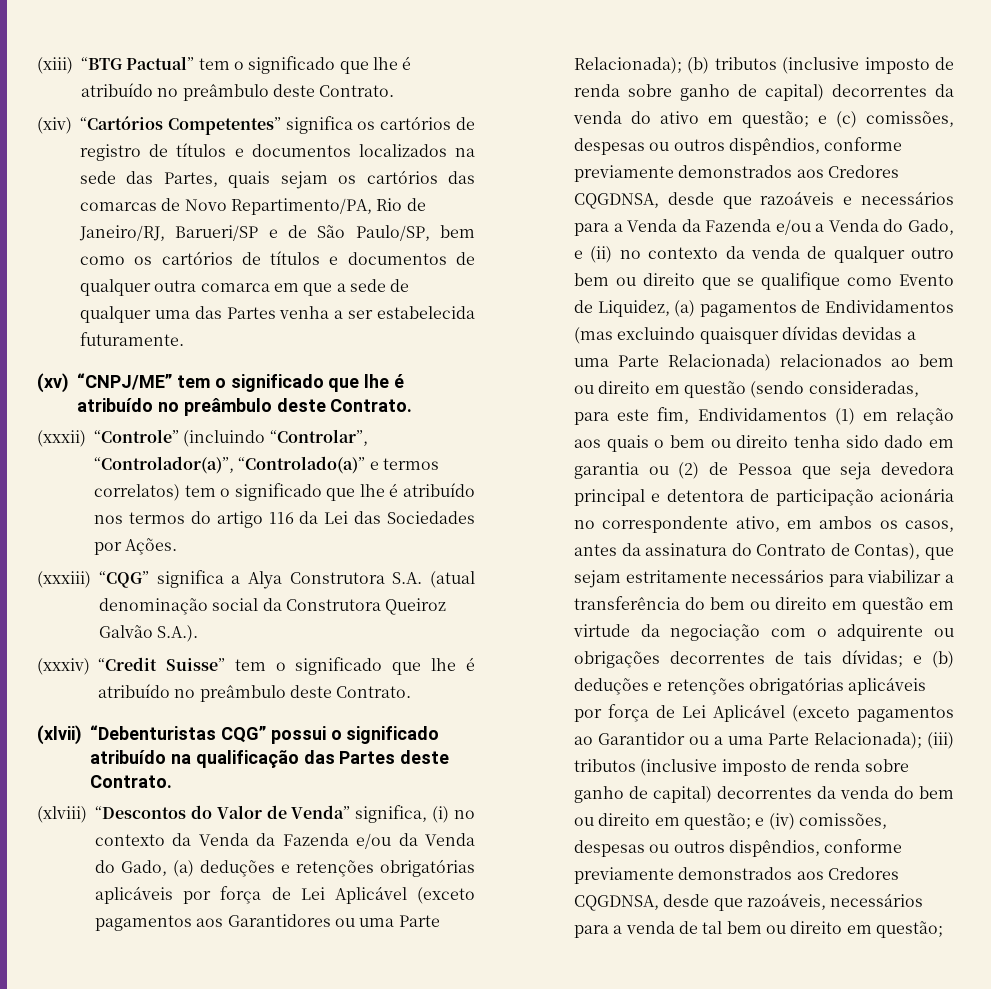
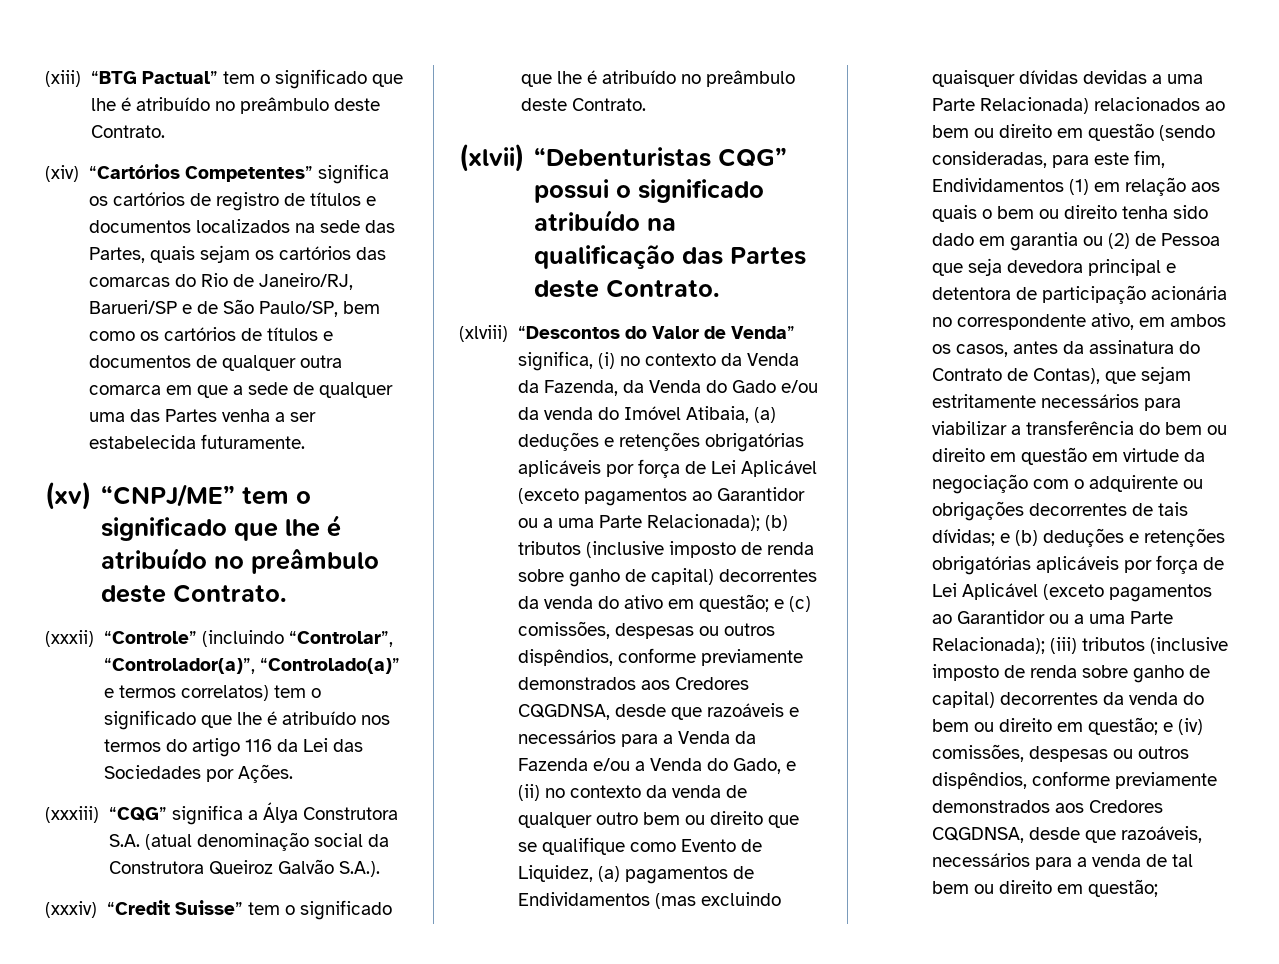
[161,198,372,215] de Novo Repartimento/PA, -> [174,274,196,287] do
[248,571,283,589] Alya -> [262,802,298,823] Álya
[282,833,392,849] Fazenda e/ou -> [543,380,618,396] Fazenda,
[121,860,167,876] Gado, -> [732,380,819,393] [517,406,750,423] Gado e/ou da venda do Imóvel Atibaia,
[196,914,355,927] aos Garantidores ou -> [691,487,805,501] [517,518,553,528] ao Garantidor ou a

